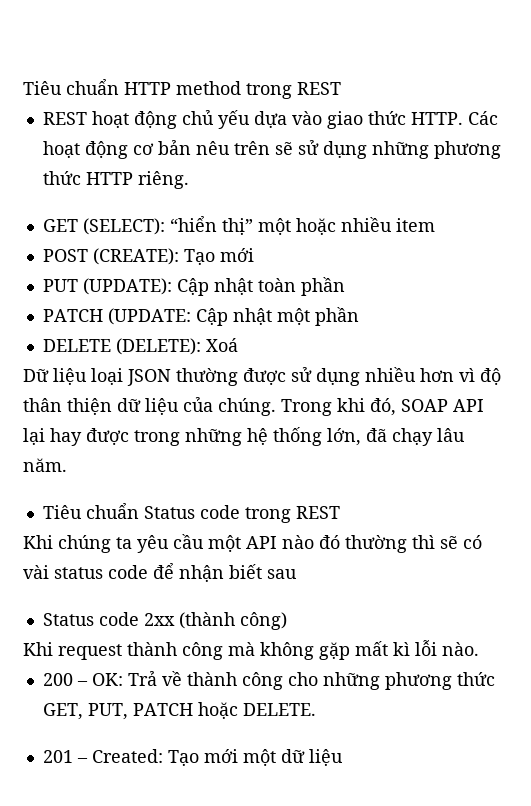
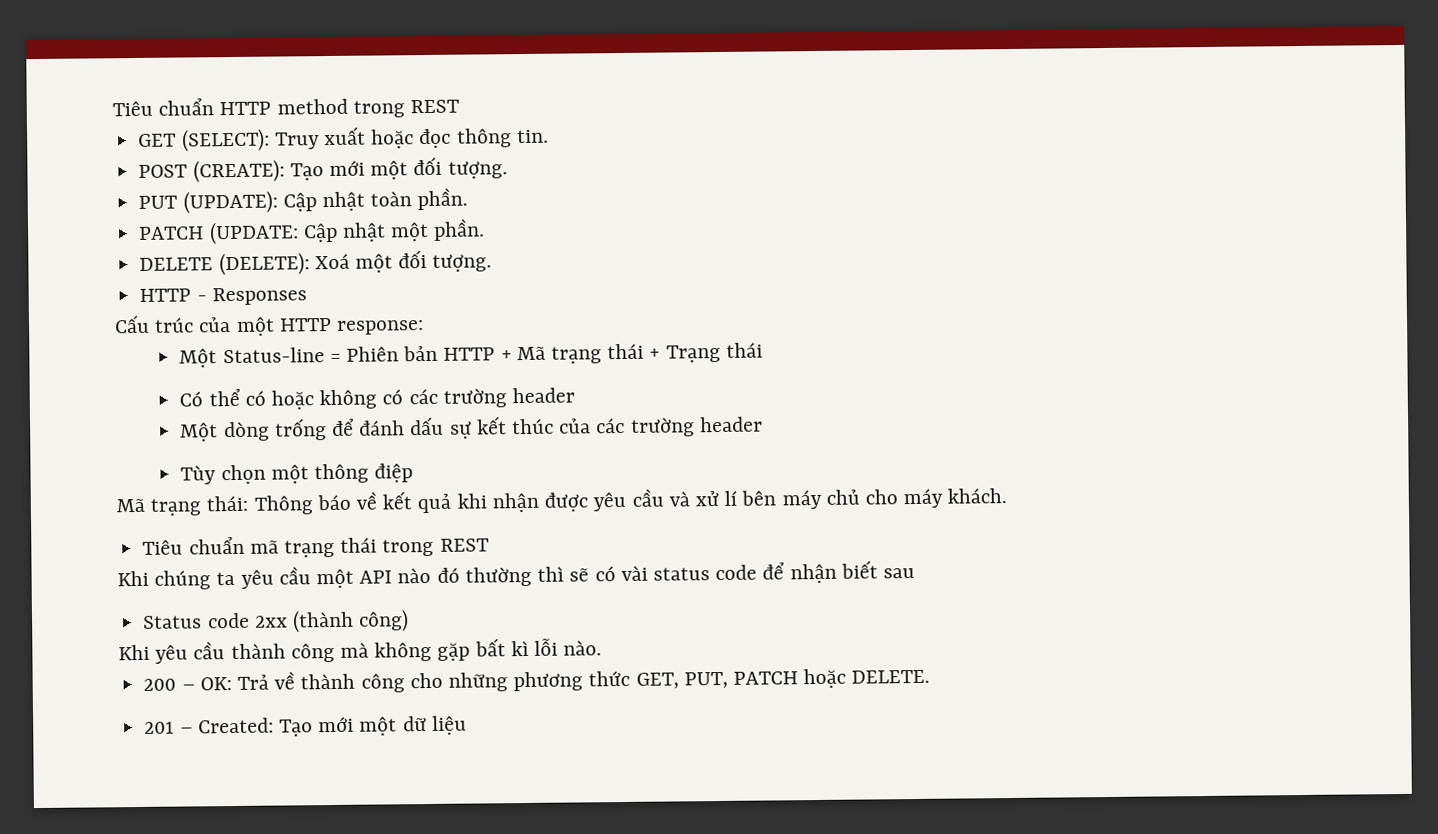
[42,110,498,129] [42,140,501,159] [42,171,189,189] [42,216,435,235] REST hoạt động chủ yếu dựa vào giao thức HTTP. Các hoạt động cơ bản nêu trên sẽ sử dụng những phương thức HTTP riêng. // GET (SELECT): “hiển thị” một hoặc nhiều item -> [138,126,549,152] GET (SELECT): Truy xuất hoặc đọc thông tin.
(254, 255) none -> [370,156,508,180] một đối tượng.
[300,277,345,296] phần -> [417,187,469,211] phần.
[314,307,359,326] phần -> [433,218,486,241] phần.
[23,367,501,386] [23,397,484,416] [23,427,465,446] [23,458,67,472] [42,503,240,519] // Dữ liệu loại JSON thường được sử dụng nhiều hơn vì độ thân thiện dữ liệu của chúng. Trong khi đó, SOAP API lại hay được trong những hệ thống lớn, đã chạy lâu năm. // Tiêu chuẩn Status code -> [354,249,493,273] [139,287,307,306] [114,314,425,336] [179,342,763,368] [179,387,575,410] [180,416,763,442] [180,463,414,485] [116,488,1008,516] [142,536,378,558] một đối tượng. // HTTP - Responses // Cấu trúc của một HTTP response: // Một Status-line = Phiên bản HTTP + Mã trạng thái + Trạng thái // Có thể có hoặc không có các trường header // Một dòng trống để đánh dấu sự kết thúc của các trường header // Tùy chọn một thông điệp // Mã trạng thái: Thông báo về kết quả khi nhận được yêu cầu và xử lí bên máy chủ cho máy khách. // Tiêu chuẩn mã trạng thái
[58,644,122,660] request -> [155,641,226,664] yêu cầu
[355,641,388,656] mất -> [474,638,506,657] bất

